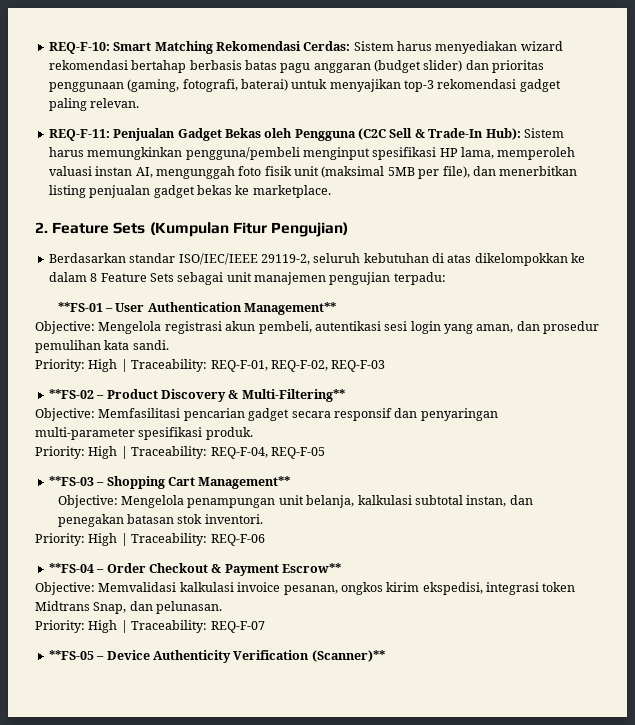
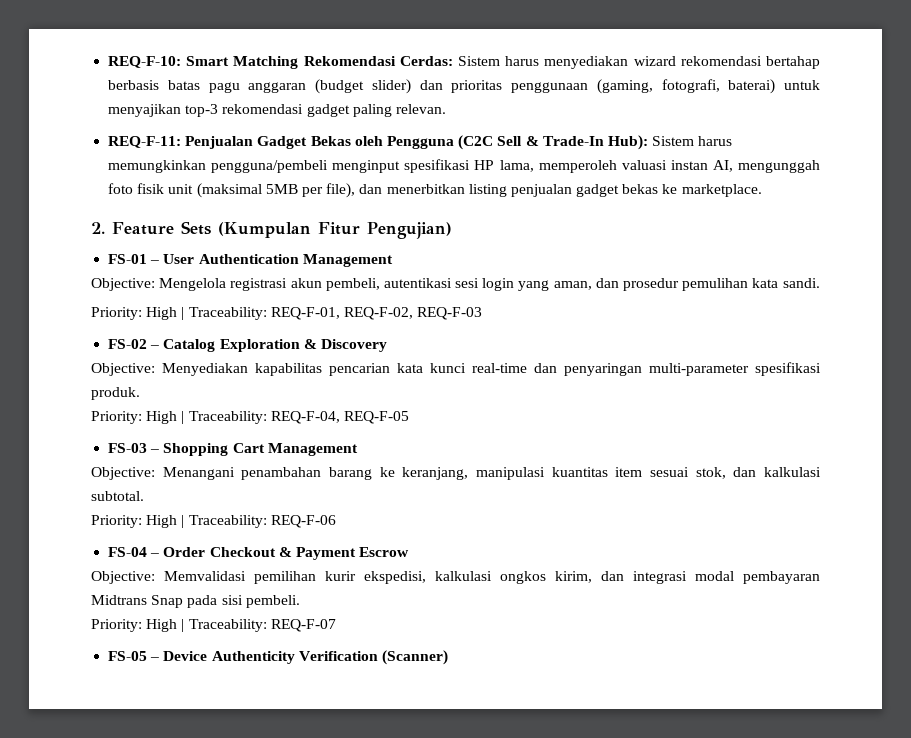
[48,253,586,266] [48,272,446,285] [57,302,103,312] Berdasarkan standar ISO/IEC/IEEE 29119-2, seluruh kebutuhan di atas dikelompokkan ke dalam 8 Feature Sets sebagai unit manajemen pengujian terpadu: // **FS-01 -> [108,254,148,264] FS-01
[244,302,337,315] Management** -> [302,254,393,267] Management
[48,389,158,399] **FS-02 – Product -> [108,339,317,352] FS-02 – Catalog Exploration &
[228,389,345,402] [35,408,392,421] & Multi-Filtering** // Objective: Memfasilitasi pencarian gadget secara responsif -> [91,363,527,376] // Objective: Menyediakan kapabilitas pencarian kata kunci real-time
[48,476,94,486] **FS-03 -> [108,443,148,453] FS-03
[198,476,291,489] [57,495,533,508] [57,514,263,527] Management** // Objective: Mengelola penampungan unit belanja, kalkulasi subtotal instan, dan penegakan batasan stok inventori. -> [267,443,358,456] [91,467,821,480] [91,491,144,501] Management // Objective: Menangani penambahan barang ke keranjang, manipulasi kuantitas item sesuai stok, dan kalkulasi subtotal.
[48,563,94,573] **FS-04 -> [108,547,148,557] FS-04
[282,563,341,573] Escrow** -> [359,547,410,557] Escrow
[179,582,576,595] [35,601,223,614] kalkulasi invoice pesanan, ongkos kirim ekspedisi, integrasi token Midtrans Snap, dan pelunasan. -> [254,571,820,584] [91,595,300,608] pemilihan kurir ekspedisi, kalkulasi ongkos kirim, dan integrasi modal pembayaran Midtrans Snap pada sisi pembeli.
[48,650,94,660] **FS-05 -> [108,651,148,661] FS-05
[311,650,385,662] (Scanner)** -> [381,650,448,665] (Scanner)

